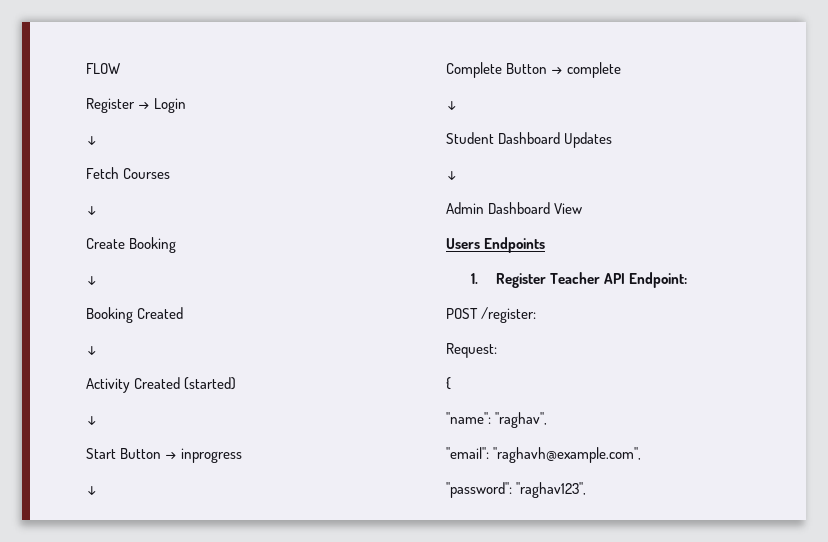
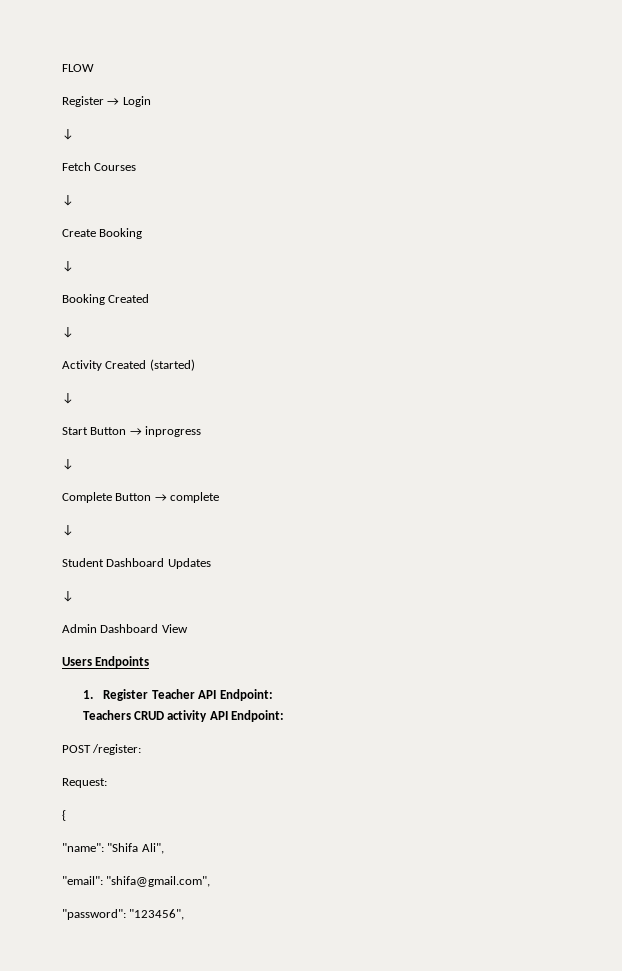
(688, 280) none -> [82,710,285,722] // Teachers CRUD activity API Endpoint:
[495,412,548,428] "raghav", -> [107,843,164,854] "Shifa Ali",
[493,447,642,463] "raghavh@example.com", -> [106,876,211,887] "shifa@gmail.com",
[516,482,587,498] "raghav123", -> [129,909,185,920] "123456",

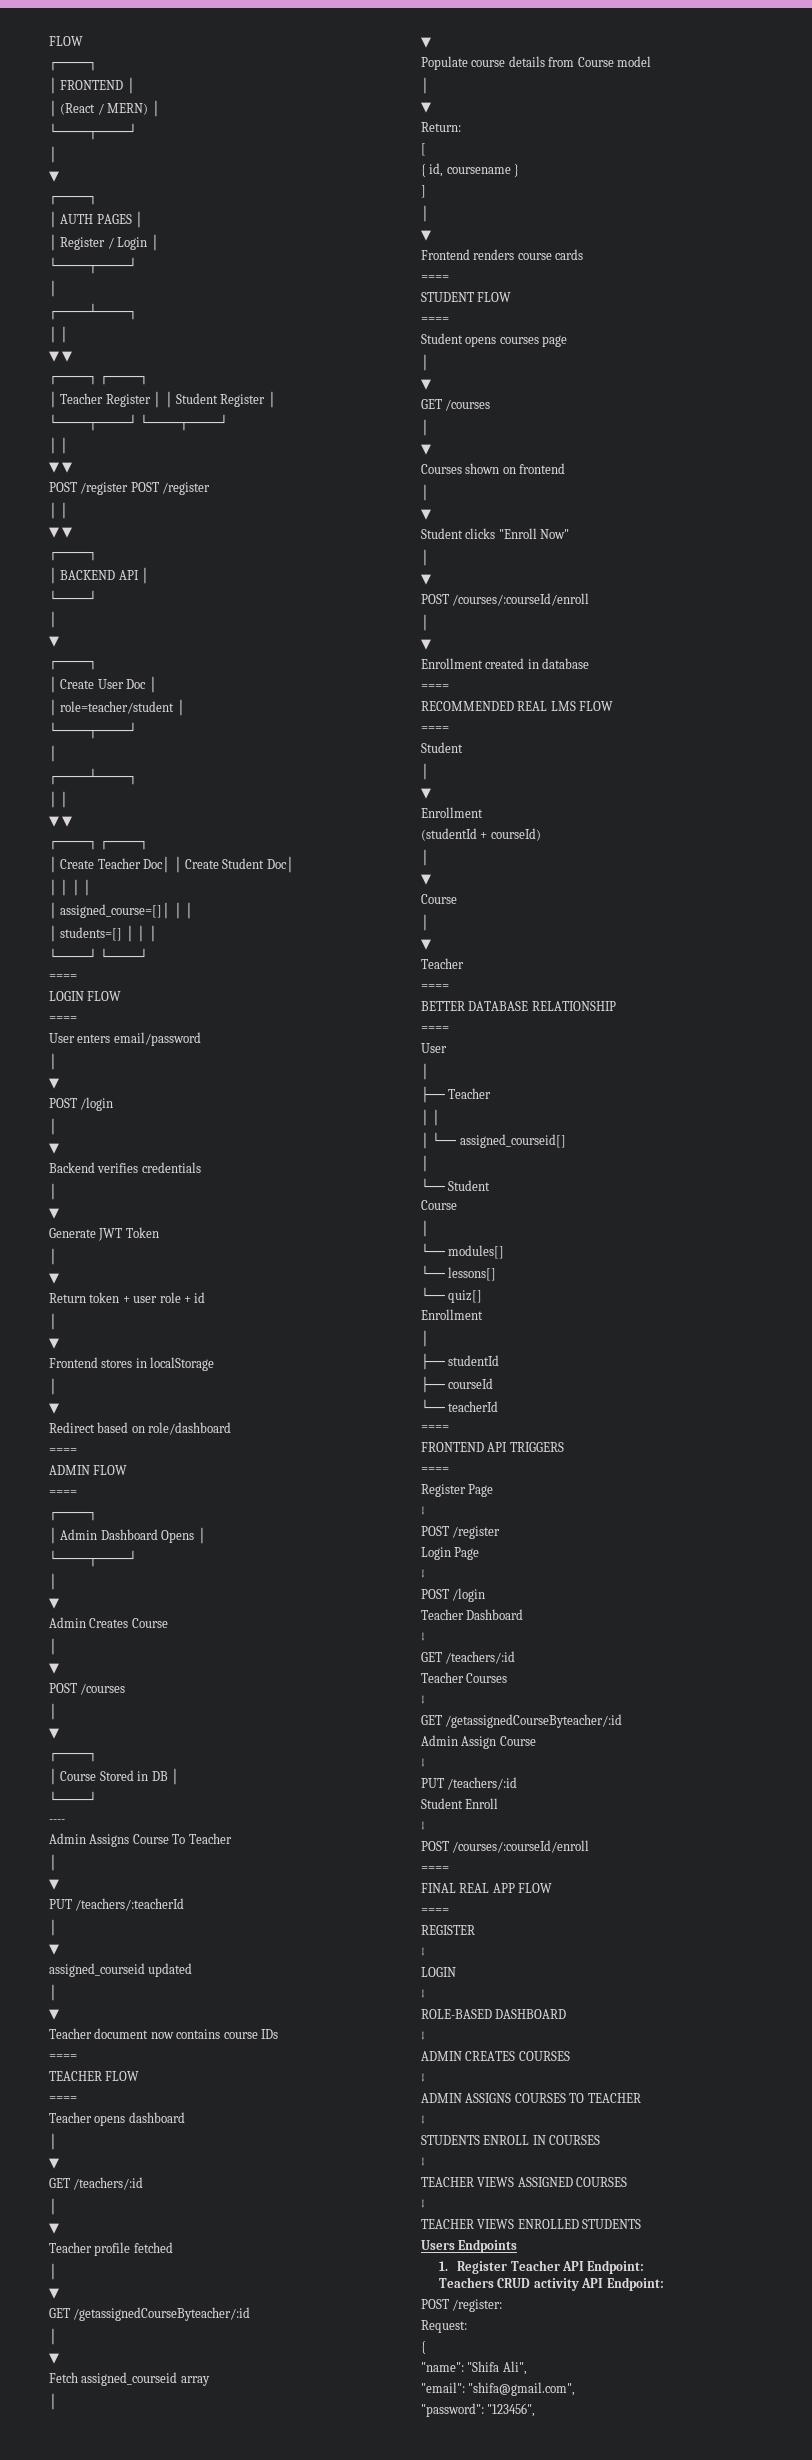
[62,64,94,72] [62,96,151,107] [62,129,74,140] [62,162,137,171] [62,195,74,206] [62,228,143,239] [62,261,74,272] [62,294,150,305] [62,327,74,338] [62,359,195,371] [62,393,74,404] [62,426,202,437] [62,459,74,470] [62,492,220,503] [62,525,74,536] [62,558,211,569] [62,591,74,602] [62,624,188,633] FLOW // Register → Login // ↓ // Fetch Courses // ↓ // Create Booking // ↓ // Booking Created // ↓ // Activity Created (started) // ↓ // Start Button → inprogress // ↓ // Complete Button → complete // ↓ // Student Dashboard Updates // ↓ // Admin Dashboard View -> [49,36,83,46] [49,61,97,71] [49,77,135,94] [49,100,160,117] [49,123,137,140] [49,146,57,163] [49,171,59,182] [49,195,97,205] [49,211,144,228] [49,234,159,251] [49,257,137,274] [49,280,57,297] [49,303,137,320] [49,326,69,343] [49,351,73,362] [49,375,149,385] [49,391,276,408] [49,414,229,431] [49,437,69,454] [49,462,73,473] [49,482,211,495] [49,502,69,519] [49,527,73,538] [49,551,97,561] [49,567,150,584] [49,590,97,603] [49,611,57,628] [49,636,59,647] [49,660,97,670] [49,676,157,693] [49,699,185,716] [49,722,137,739] [49,745,57,762] [49,768,137,785] [49,791,69,808] [49,816,73,827] [49,840,149,850] [49,856,294,873] [49,879,92,896] [49,902,194,919] [49,925,157,942] [49,948,149,961] [49,974,77,980] [49,991,122,1001] [49,1016,77,1022] [49,1032,201,1046] [49,1053,57,1070] [49,1078,59,1089] [49,1097,114,1111] [49,1118,57,1135] [49,1143,59,1154] [49,1162,201,1173] [49,1183,57,1200] [49,1208,59,1219] [49,1227,159,1241] [49,1248,57,1265] [49,1273,59,1284] [49,1292,206,1303] [49,1313,57,1330] [49,1338,59,1349] [49,1357,215,1371] [49,1378,57,1395] [49,1403,59,1414] [49,1422,232,1435] [49,1448,77,1454] [49,1465,128,1475] [49,1490,77,1496] [49,1511,97,1521] [49,1527,206,1544] [49,1550,137,1567] [49,1573,57,1590] [49,1598,59,1609] [49,1617,168,1628] [49,1638,57,1655] [49,1663,59,1674] [49,1683,126,1695] [49,1703,57,1720] [49,1728,59,1739] [49,1752,97,1762] [49,1768,179,1785] [49,1791,97,1804] [49,1819,65,1823] [49,1833,232,1847] [49,1854,57,1871] [49,1879,59,1890] [49,1898,185,1911] [49,1919,57,1936] [49,1944,59,1955] [49,1963,193,1977] [49,1984,57,2001] [49,2009,59,2020] [49,2028,278,2039] [49,2054,77,2060] [49,2071,140,2081] [49,2096,77,2102] [49,2112,185,2126] [49,2133,57,2150] [49,2158,59,2169] [49,2177,144,2190] [49,2198,57,2215] [49,2223,59,2234] [49,2242,173,2256] [49,2263,57,2280] [49,2288,59,2299] [49,2307,251,2321] [49,2328,57,2345] [49,2353,59,2364] [49,2372,210,2386] [49,2393,57,2410] [421,37,431,48] [421,56,651,70] [421,77,429,94] [421,102,431,113] [421,122,461,132] [421,143,426,156] [421,163,520,177] [421,185,426,198] [421,205,429,222] [421,230,431,241] [421,249,584,260] [421,275,449,281] [421,292,512,302] [421,317,449,323] [421,333,568,347] [421,354,429,371] [421,379,431,390] [421,399,491,411] [421,419,429,436] [421,444,431,455] [421,463,566,474] [421,484,429,501] [421,509,431,520] [421,528,570,539] [421,549,429,566] [421,574,431,585] [421,593,590,606] [421,614,429,631] [421,639,431,650] [421,658,590,669] [421,684,449,690] [421,701,614,711] [421,726,449,732] [421,742,463,753] [421,763,429,780] [421,788,431,799] [421,807,483,818] [421,828,541,841] [421,849,429,866] [421,874,431,885] [421,894,457,904] [421,914,429,931] [421,939,431,950] [421,958,464,969] [421,984,449,990] [421,1001,616,1011] [421,1026,449,1032] [421,1043,447,1053] [421,1063,429,1080] [421,1086,492,1103] [421,1109,441,1126] [421,1132,566,1149] [421,1155,429,1172] [421,1178,491,1191] [421,1200,457,1210] [421,1220,429,1237] [421,1243,505,1259] [421,1265,497,1281] [421,1287,483,1303] [421,1309,483,1320] [421,1330,429,1347] [421,1353,500,1370] [421,1376,494,1393] [421,1399,499,1412] [421,1425,449,1431] [421,1442,564,1452] [421,1467,449,1473] [421,1484,494,1497] [421,1506,425,1515] [421,1526,501,1539] [421,1547,480,1560] [421,1569,425,1578] [421,1588,486,1602] [421,1609,524,1620] [421,1632,425,1641] [421,1651,516,1664] [421,1672,508,1683] [421,1695,425,1704] [421,1714,623,1728] [421,1735,536,1749] [421,1758,425,1767] [421,1777,518,1790] [421,1798,499,1809] [421,1821,425,1830] [421,1840,590,1853] [421,1866,449,1872] [421,1883,553,1893] [421,1908,449,1914] [421,1925,475,1935] [421,1947,425,1956] [421,1967,456,1977] [421,1989,425,1998] [421,2009,567,2019] [421,2031,425,2040] [421,2051,570,2061] [421,2073,425,2082] [421,2093,641,2103] [421,2115,425,2124] [421,2135,601,2145] [421,2157,425,2166] [421,2177,628,2187] [421,2199,425,2208] [421,2219,642,2229] FLOW // ┌────┐ // │ FRONTEND │ // │ (React / MERN) │ // └────┬────┘ // │ // ▼ // ┌────┐ // │ AUTH PAGES │ // │ Register / Login │ // └────┬────┘ // │ // ┌────┴────┐ // │ │ // ▼ ▼ // ┌────┐ ┌────┐ // │ Teacher Register │ │ Student Register │ // └────┬────┘ └────┬────┘ // │ │ // ▼ ▼ // POST /register POST /register // │ │ // ▼ ▼ // ┌────┐ // │ BACKEND API │ // └────┘ // │ // ▼ // ┌────┐ // │ Create User Doc │ // │ role=teacher/student │ // └────┬────┘ // │ // ┌────┴────┐ // │ │ // ▼ ▼ // ┌────┐ ┌────┐ // │ Create Teacher Doc│ │ Create Student Doc│ // │ │ │ │ // │ assigned_course=[]│ │ │ // │ students=[] │ │ │ // └────┘ └────┘ // ==== // LOGIN FLOW // ==== // User enters email/password // │ // ▼ // POST /login // │ // ▼ // Backend verifies credentials // │ // ▼ // Generate JWT Token // │ // ▼ // Return token + user role + id // │ // ▼ // Frontend stores in localStorage // │ // ▼ // Redirect based on role/dashboard // ==== // ADMIN FLOW // ==== // ┌────┐ // │ Admin Dashboard Opens │ // └────┬────┘ // │ // ▼ // Admin Creates Course // │ // ▼ // POST /courses // │ // ▼ // ┌────┐ // │ Course Stored in DB │ // └────┘ // ---- // Admin Assigns Course To Teacher // │ // ▼ // PUT /teachers/:teacherId // │ // ▼ // assigned_courseid updated // │ // ▼ // Teacher document now contains course IDs // ==== // TEACHER FLOW // ==== // Teacher opens dashboard // │ // ▼ // GET /teachers/:id // │ // ▼ // Teacher profile fetched // │ // ▼ // GET /getassignedCourseByteacher/:id // │ // ▼ // Fetch assigned_courseid array // │ // ▼ // Populate course details from Course model // │ // ▼ // Return: // [ // { id, coursename } // ] // │ // ▼ // Frontend renders course cards // ==== // STUDENT FLOW // ==== // Student opens courses page // │ // ▼ // GET /courses // │ // ▼ // Courses shown on frontend // │ // ▼ // Student clicks "Enroll Now" // │ // ▼ // POST /courses/:courseId/enroll // │ // ▼ // Enrollment created in database // ==== // RECOMMENDED REAL LMS FLOW // ==== // Student // │ // ▼ // Enrollment // (studentId + courseId) // │ // ▼ // Course // │ // ▼ // Teacher // ==== // BETTER DATABASE RELATIONSHIP // ==== // User // │ // ├── Teacher // │ │ // │ └── assigned_courseid[] // │ // └── Student // Course // │ // └── modules[] // └── lessons[] // └── quiz[] // Enrollment // │ // ├── studentId // ├── courseId // └── teacherId // ==== // FRONTEND API TRIGGERS // ==== // Register Page // ↓ // POST /register // Login Page // ↓ // POST /login // Teacher Dashboard // ↓ // GET /teachers/:id // Teacher Courses // ↓ // GET /getassignedCourseByteacher/:id // Admin Assign Course // ↓ // PUT /teachers/:id // Student Enroll // ↓ // POST /courses/:courseId/enroll // ==== // FINAL REAL APP FLOW // ==== // REGISTER // ↓ // LOGIN // ↓ // ROLE-BASED DASHBOARD // ↓ // ADMIN CREATES COURSES // ↓ // ADMIN ASSIGNS COURSES TO TEACHER // ↓ // STUDENTS ENROLL IN COURSES // ↓ // TEACHER VIEWS ASSIGNED COURSES // ↓ // TEACHER VIEWS ENROLLED STUDENTS

